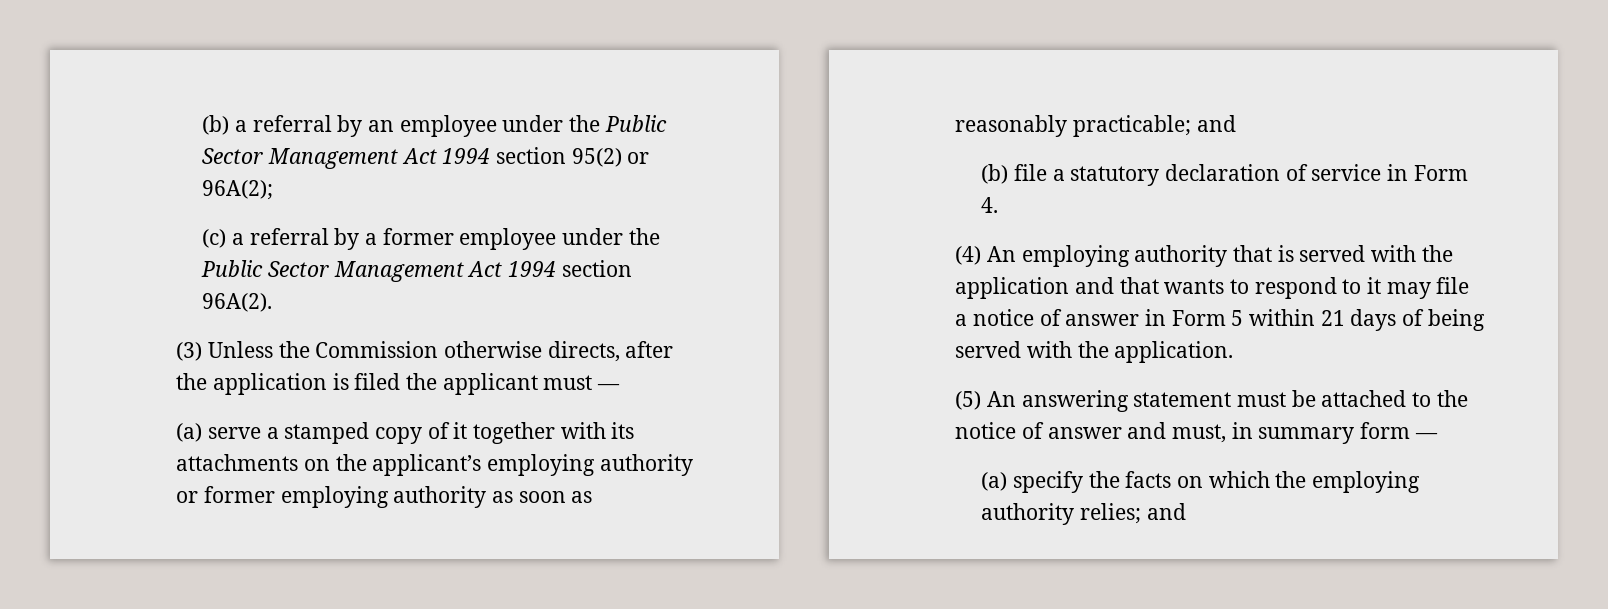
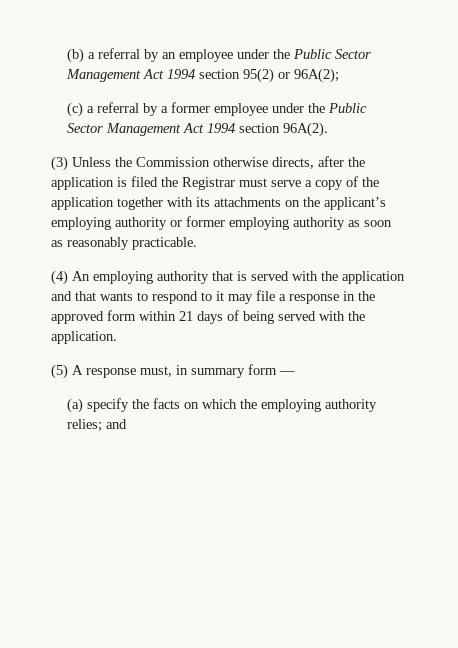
[442,373,620,395] [176,423,203,442] applicant must — // (a) -> [181,177,267,190] Registrar must
[284,422,370,444] stamped -> (312, 183) none
[453,422,468,439] it -> [361,177,379,187] [50,197,114,210] the application
[1072,115,1236,137] [981,164,1468,186] [981,197,999,213] practicable; and // (b) file a statutory declaration of service in Form 4. -> [131,237,197,250] practicable.
[972,309,1244,326] notice of answer in Form 5 -> [288,291,375,304] [50,310,136,324] response in the approved form
[986,390,1468,412] [955,422,1167,439] An answering statement must be attached to the notice of answer and -> [71,365,136,378] A response

